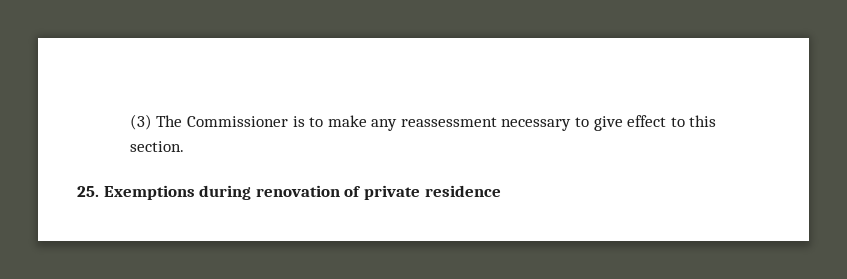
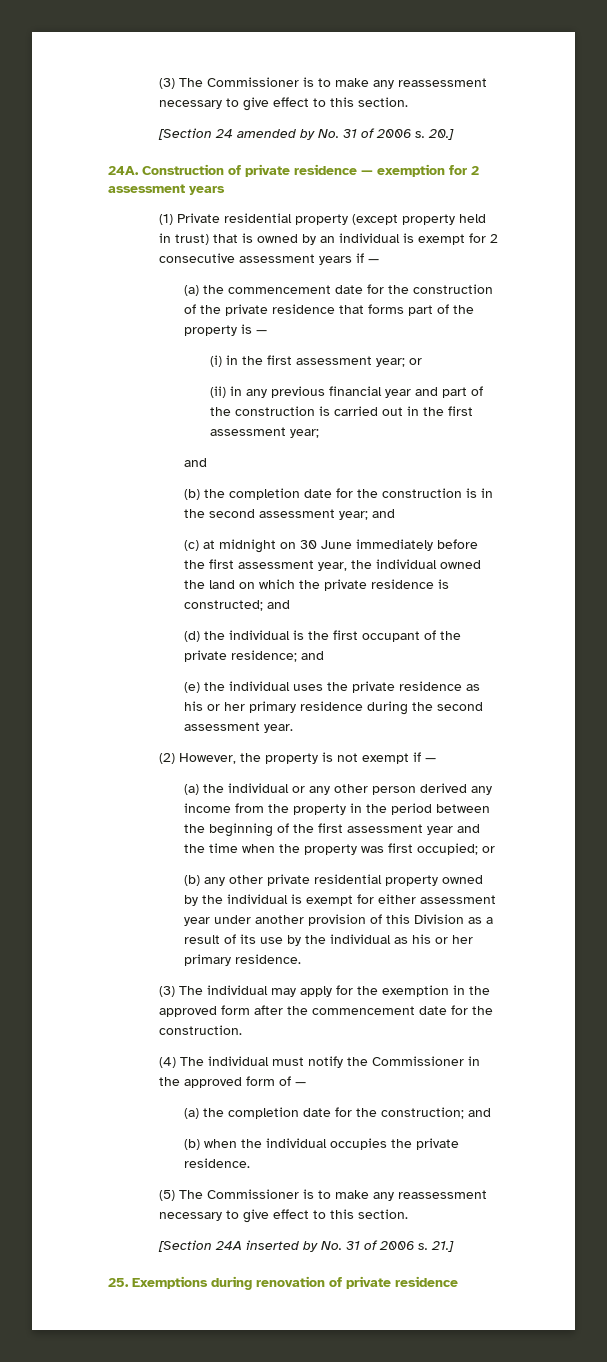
(184, 146) none -> [157,128,454,140] [108,164,479,177] [108,184,225,195] [158,213,486,225] [158,233,498,245] [158,253,379,265] [184,284,494,296] [184,304,475,316] [184,324,268,336] [209,355,422,367] [209,386,483,398] [209,406,473,416] [209,427,319,438] [184,458,208,467] [184,488,494,500] [184,509,396,520] [184,539,479,553] [184,559,482,571] [184,579,450,591] [184,600,291,611] [184,630,462,642] [184,650,325,662] [184,681,481,693] [184,701,484,715] [184,722,294,733] [158,752,436,764] [184,783,493,795] [184,803,491,815] [184,823,481,837] [184,843,496,855] [184,874,484,886] [184,894,497,906] [184,914,494,926] [184,934,474,946] [184,954,302,966] [158,985,490,997] [158,1005,493,1017] [158,1025,242,1035] [158,1056,480,1068] [158,1076,306,1088] [184,1107,492,1119] [184,1138,460,1150] [184,1158,251,1168] [158,1189,487,1201] [158,1209,408,1223] [157,1240,454,1252] // [Section 24 amended by No. 31 of 2006 s. 20.] // 24A. Construction of private residence — exemption for 2 assessment years // (1) Private residential property (except property held in trust) that is owned by an individual is exempt for 2 consecutive assessment years if — // (a) the commencement date for the construction of the private residence that forms part of the property is — // (i) in the first assessment year; or // (ii) in any previous financial year and part of the construction is carried out in the first assessment year; // and // (b) the completion date for the construction is in the second assessment year; and // (c) at midnight on 30 June immediately before the first assessment year, the individual owned the land on which the private residence is constructed; and // (d) the individual is the first occupant of the private residence; and // (e) the individual uses the private residence as his or her primary residence during the second assessment year. // (2) However, the property is not exempt if — // (a) the individual or any other person derived any income from the property in the period between the beginning of the first assessment year and the time when the property was first occupied; or // (b) any other private residential property owned by the individual is exempt for either assessment year under another provision of this Division as a result of its use by the individual as his or her primary residence. // (3) The individual may apply for the exemption in the approved form after the commencement date for the construction. // (4) The individual must notify the Commissioner in the approved form of — // (a) the completion date for the construction; and // (b) when the individual occupies the private residence. // (5) The Commissioner is to make any reassessment necessary to give effect to this section. // [Section 24A inserted by No. 31 of 2006 s. 21.]

